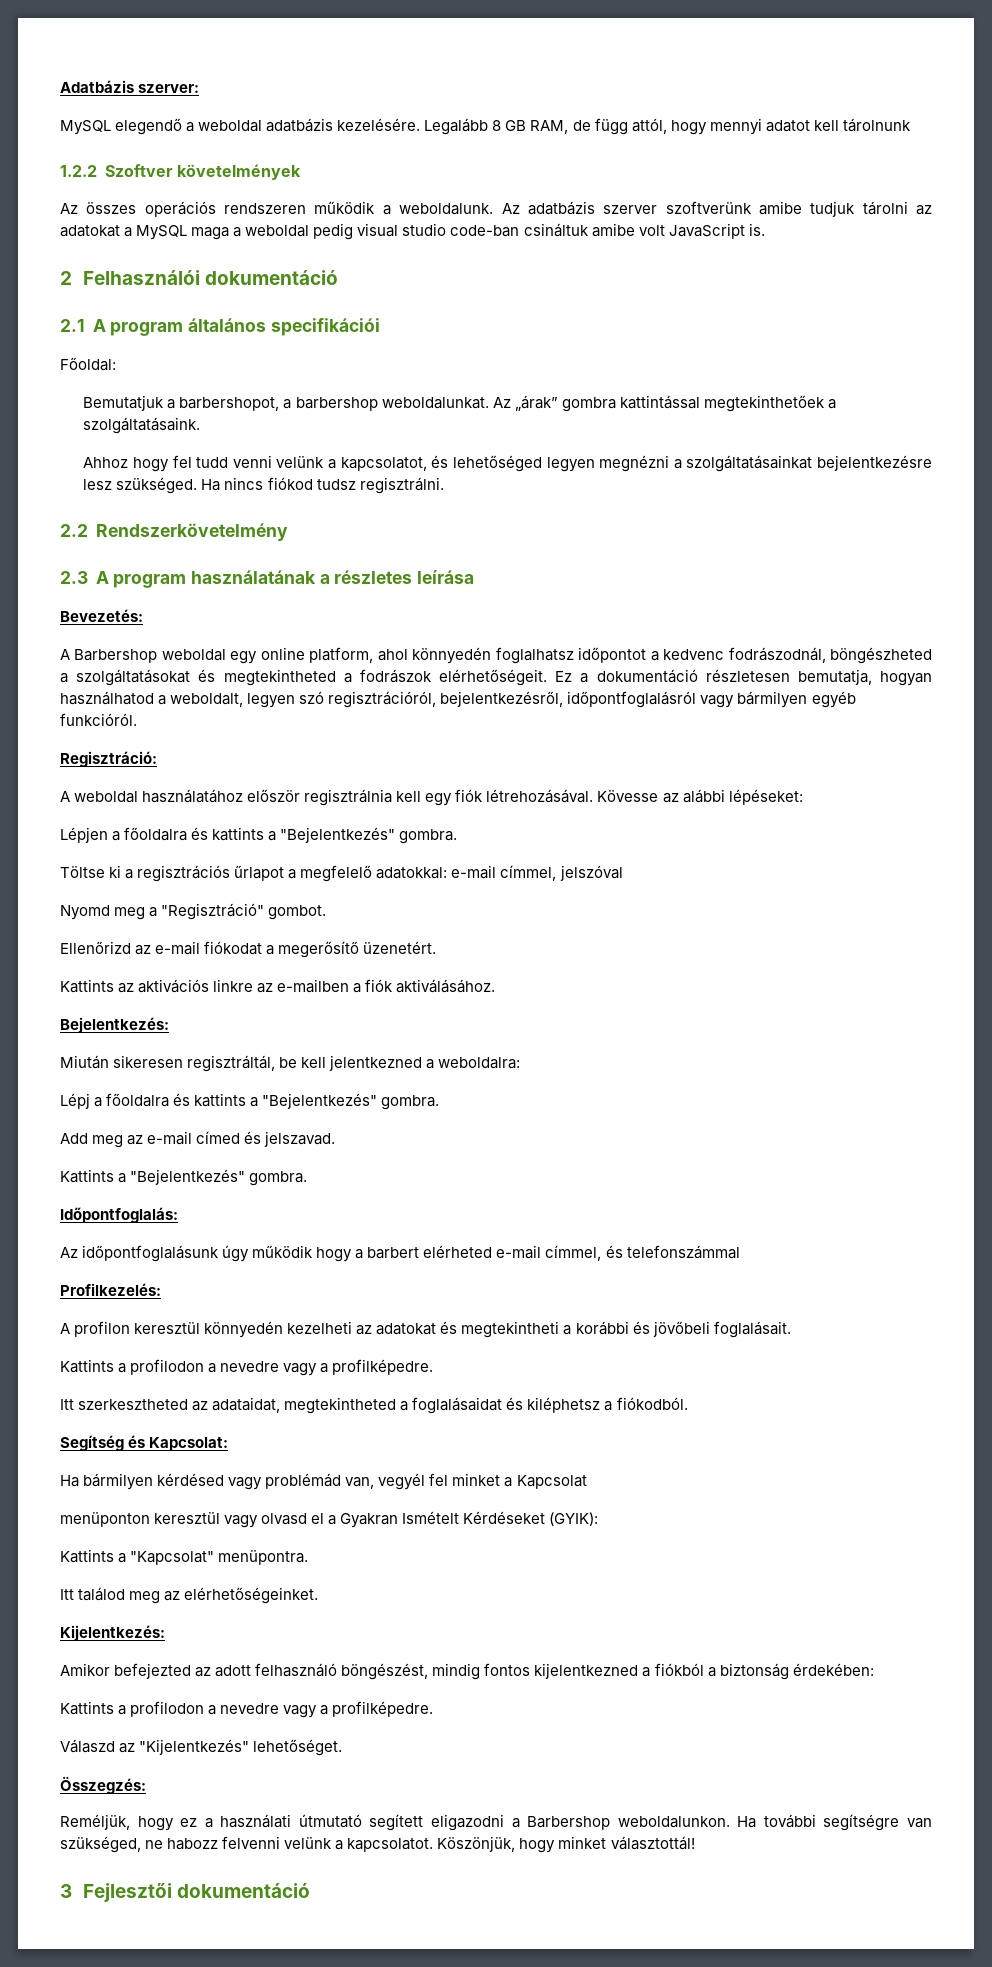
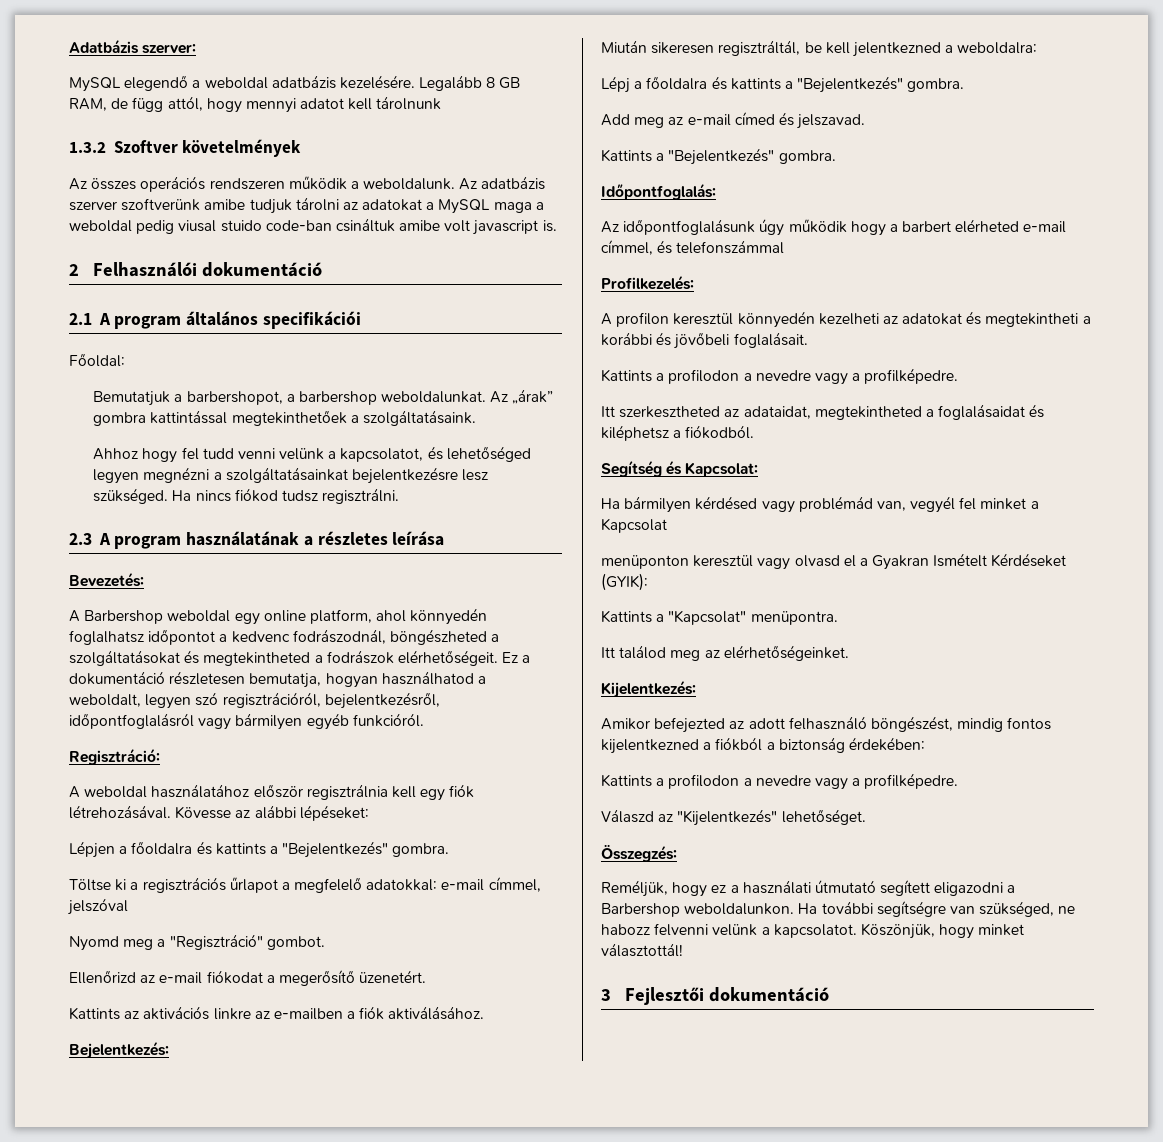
[60,165,97,177] 1.2.2 -> [69,142,106,153] 1.3.2
[357,223,447,237] visual studio -> [178,220,262,232] viusal stuido
[668,223,745,239] JavaScript -> [473,220,539,235] javascript
[60,523,288,541] // 2.2 Rendszerkövetelmény -> (400, 496) none

